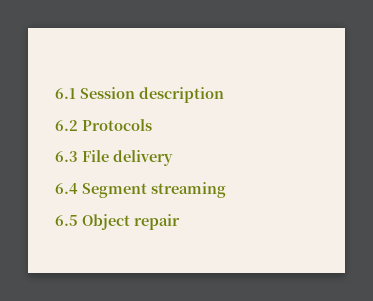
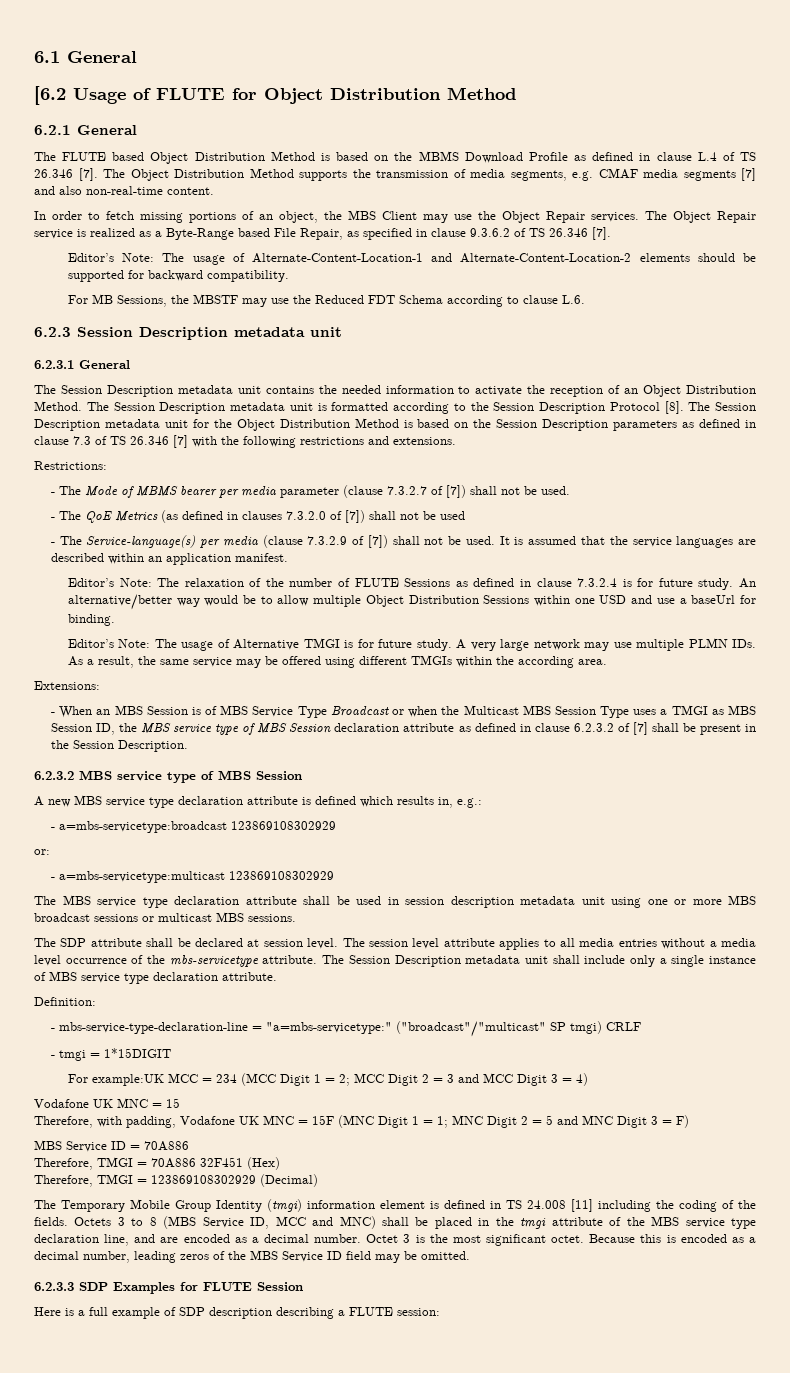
[80,87,224,103] [55,119,152,131] [55,150,173,166] [55,182,226,198] [55,214,180,230] Session description // 6.2 Protocols // 6.3 File delivery // 6.4 Segment streaming // 6.5 Object repair -> [67,51,137,63] [34,86,516,105] [34,125,137,135] [34,151,756,164] [34,168,756,181] [34,186,214,195] [34,210,756,223] [34,227,611,240] [67,253,756,265] [67,270,289,282] [67,294,585,307] [34,327,342,340] [34,360,130,369] [34,385,756,397] [34,401,756,414] [34,418,757,431] [34,435,456,448] [34,461,107,470] [50,485,570,498] [50,510,465,523] [50,535,757,548] [50,553,288,565] [67,578,757,590] [67,594,757,610] [67,614,115,626] [67,638,756,651] [67,655,607,668] [34,681,100,690] [50,705,757,718] [50,722,756,735] [50,740,188,752] [34,770,302,783] [34,795,482,808] [50,821,336,833] [34,849,50,855] [50,871,334,883] [34,895,756,908] [34,912,296,922] [34,938,756,950] [34,955,756,967] [34,971,277,984] [34,997,96,1006] [50,1021,641,1037] [50,1048,171,1061] [67,1073,588,1086] [34,1098,180,1108] [34,1115,689,1128] [34,1140,189,1152] [34,1157,280,1170] [34,1174,318,1187] [34,1199,756,1212] [34,1216,757,1229] [34,1234,756,1246] [34,1250,470,1263] [34,1282,303,1294] [34,1307,440,1319] General // [6.2 Usage of FLUTE for Object Distribution Method // 6.2.1 General // The FLUTE based Object Distribution Method is based on the MBMS Download Profile as defined in clause L.4 of TS 26.346 [7]. The Object Distribution Method supports the transmission of media segments, e.g. CMAF media segments [7] and also non-real-time content. // In order to fetch missing portions of an object, the MBS Client may use the Object Repair services. The Object Repair service is realized as a Byte-Range based File Repair, as specified in clause 9.3.6.2 of TS 26.346 [7]. // Editor’s Note: The usage of Alternate-Content-Location-1 and Alternate-Content-Location-2 elements should be supported for backward compatibility. // For MB Sessions, the MBSTF may use the Reduced FDT Schema according to clause L.6. // 6.2.3 Session Description metadata unit // 6.2.3.1 General // The Session Description metadata unit contains the needed information to activate the reception of an Object Distribution Method. The Session Description metadata unit is formatted according to the Session Description Protocol [8]. The Session Description metadata unit for the Object Distribution Method is based on the Session Description parameters as defined in clause 7.3 of TS 26.346 [7] with the following restrictions and extensions. // Restrictions: // - The Mode of MBMS bearer per media parameter (clause 7.3.2.7 of [7]) shall not be used. // - The QoE Metrics (as defined in clauses 7.3.2.0 of [7]) shall not be used // - The Service-language(s) per media (clause 7.3.2.9 of [7]) shall not be used. It is assumed that the service languages are described within an application manifest. // Editor’s Note: The relaxation of the number of FLUTE Sessions as defined in clause 7.3.2.4 is for future study. An alternative/better way would be to allow multiple Object Distribution Sessions within one USD and use a baseUrl for binding. // Editor’s Note: The usage of Alternative TMGI is for future study. A very large network may use multiple PLMN IDs. As a result, the same service may be offered using different TMGIs within the according area. // Extensions: // - When an MBS Session is of MBS Service Type Broadcast or when the Multicast MBS Session Type uses a TMGI as MBS Session ID, the MBS service type of MBS Session declaration attribute as defined in clause 6.2.3.2 of [7] shall be present in the Session Description. // 6.2.3.2 MBS service type of MBS Session // A new MBS service type declaration attribute is defined which results in, e.g.: // - a=mbs-servicetype:broadcast 123869108302929 // or: // - a=mbs-servicetype:multicast 123869108302929 // The MBS service type declaration attribute shall be used in session description metadata unit using one or more MBS broadcast sessions or multicast MBS sessions. // The SDP attribute shall be declared at session level. The session level attribute applies to all media entries without a media level occurrence of the mbs-servicetype attribute. The Session Description metadata unit shall include only a single instance of MBS service type declaration attribute. // Definition: // - mbs-service-type-declaration-line = "a=mbs-servicetype:" ("broadcast"/"multicast" SP tmgi) CRLF // - tmgi = 1*15DIGIT // For example:UK MCC = 234 (MCC Digit 1 = 2; MCC Digit 2 = 3 and MCC Digit 3 = 4) // Vodafone UK MNC = 15 // Therefore, with padding, Vodafone UK MNC = 15F (MNC Digit 1 = 1; MNC Digit 2 = 5 and MNC Digit 3 = F) // MBS Service ID = 70A886 // Therefore, TMGI = 70A886 32F451 (Hex) // Therefore, TMGI = 123869108302929 (Decimal) // The Temporary Mobile Group Identity (tmgi) information element is defined in TS 24.008 [11] including the coding of the fields. Octets 3 to 8 (MBS Service ID, MCC and MNC) shall be placed in the tmgi attribute of the MBS service type declaration line, and are encoded as a decimal number. Octet 3 is the most significant octet. Because this is encoded as a decimal number, leading zeros of the MBS Service ID field may be omitted. // 6.2.3.3 SDP Examples for FLUTE Session // Here is a full example of SDP description describing a FLUTE session:

